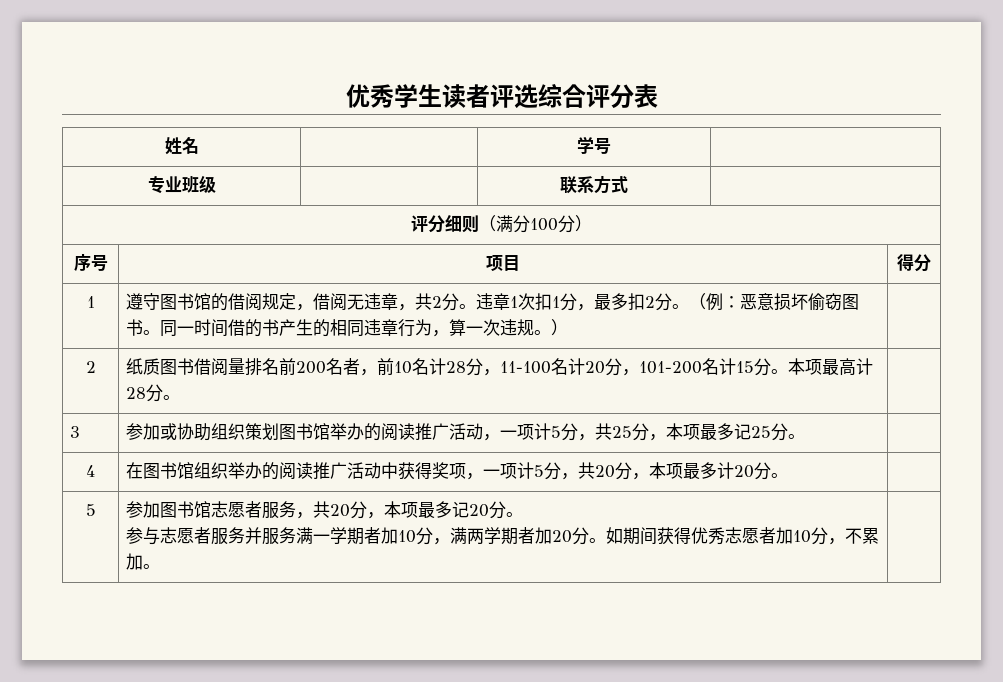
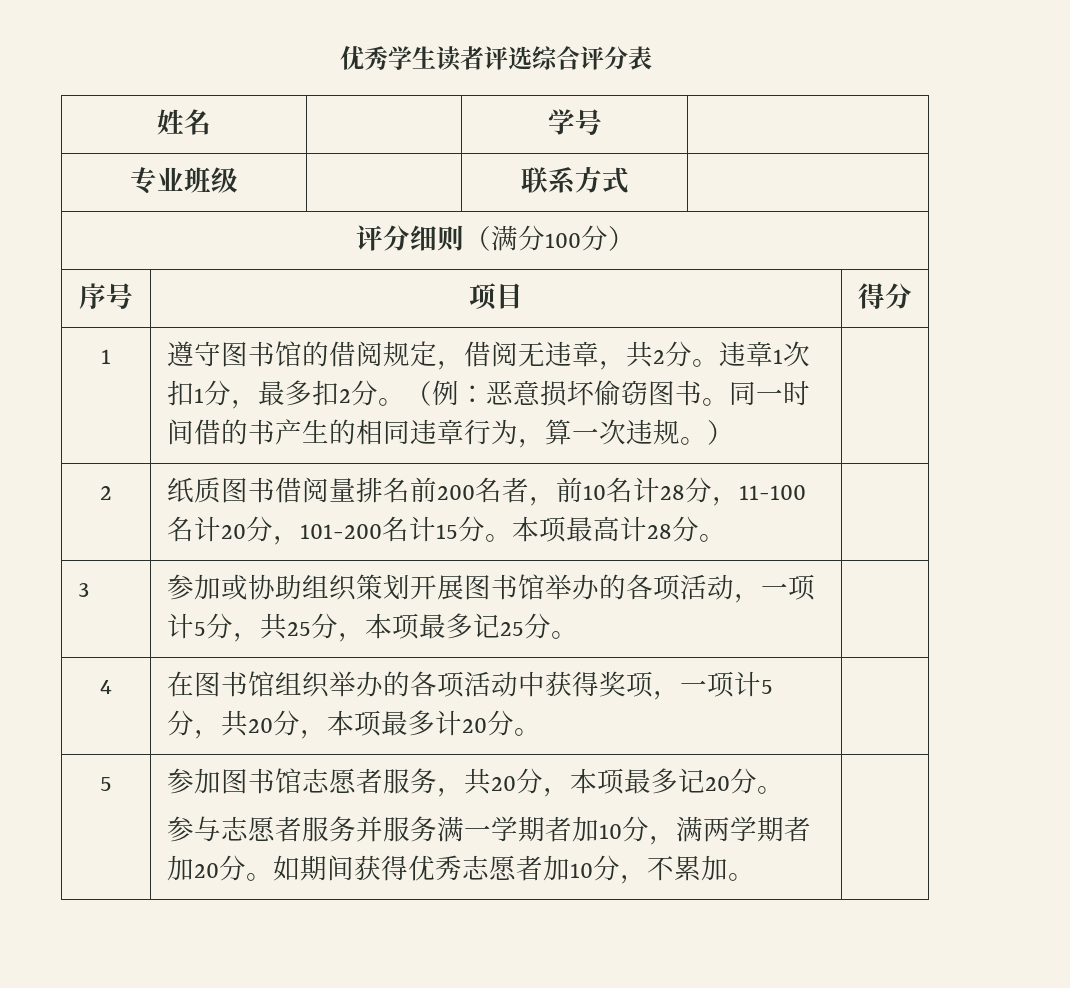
(279, 431) none -> [409,575,464,600] 开展
[380,423,449,441] 阅读推广 -> [625,574,680,601] 各项
[278,462,347,480] 阅读推广 -> [409,671,464,698] 各项

